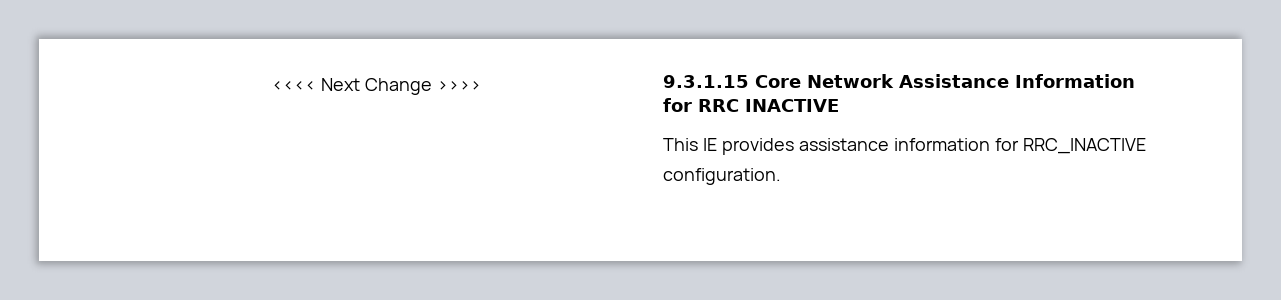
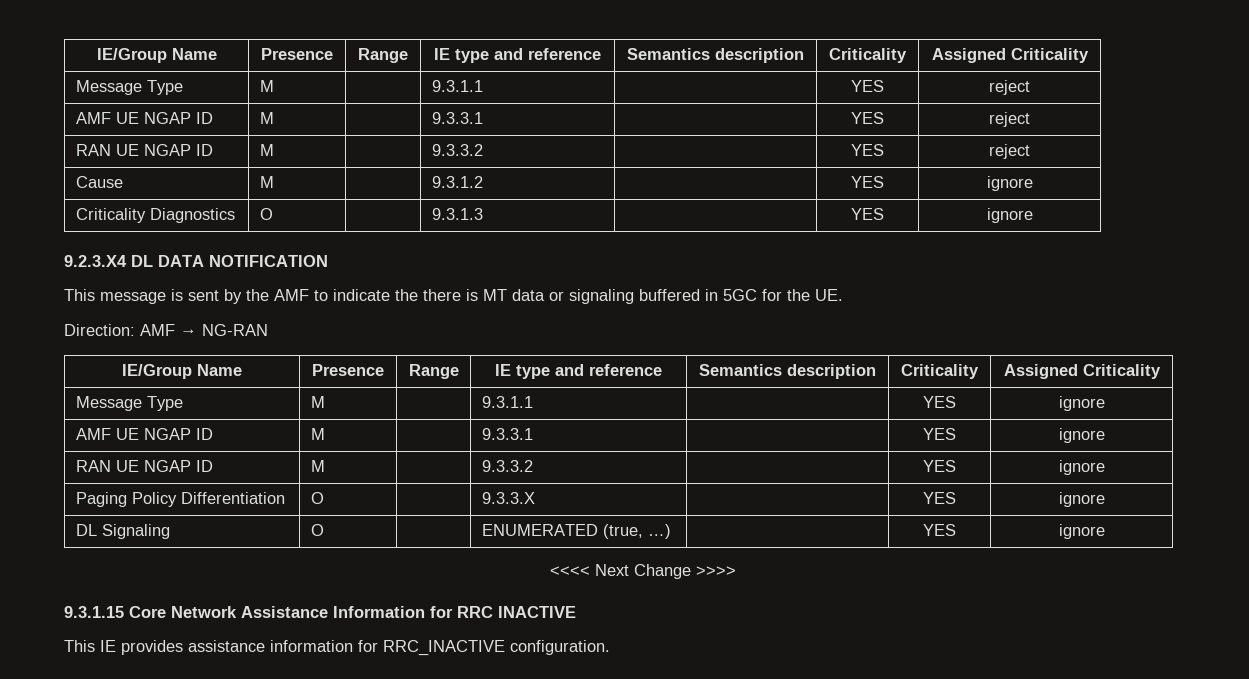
(272, 86) none -> [96,48,217,63] [261,48,333,60] [358,48,408,63] [434,48,601,63] [627,48,804,63] [829,48,907,63] [931,48,1089,63] [75,80,183,95] [259,80,274,92] [431,80,483,92] [851,80,884,92] [989,80,1030,95] [75,112,213,124] [259,112,274,124] [431,112,483,124] [851,112,884,124] [989,112,1030,127] [75,144,213,156] [259,144,274,156] [431,144,483,156] [851,144,884,156] [989,144,1030,159] [75,176,123,188] [259,176,274,188] [431,176,483,188] [851,176,884,188] [986,176,1033,191] [75,208,235,223] [259,208,273,220] [431,208,483,220] [851,208,884,220] [986,208,1033,223] [64,255,328,267] [64,289,843,304] [64,324,268,336] [122,364,242,379] [312,364,384,376] [408,364,459,379] [495,364,662,379] [699,364,876,379] [901,364,979,379] [1003,364,1161,379] [75,396,183,411] [310,396,325,408] [481,396,533,408] [923,396,956,408] [1058,396,1105,411] [75,428,213,440] [310,428,325,440] [481,428,533,440] [923,428,956,440] [1058,428,1105,443] [75,460,213,472] [310,460,325,472] [481,460,533,472] [923,460,956,472] [1058,460,1105,475] [75,492,285,507] [310,492,324,504] [481,492,535,504] [923,492,956,504] [1058,492,1105,507] [75,524,170,539] [310,524,324,536] [481,524,671,539] [923,524,956,536] [1058,524,1105,539] IE/Group Name | Presence | Range | IE type and reference | Semantics description | Criticality | Assigned Criticality // Message Type | M | | 9.3.1.1 | | YES | reject // AMF UE NGAP ID | M | | 9.3.3.1 | | YES | reject // RAN UE NGAP ID | M | | 9.3.3.2 | | YES | reject // Cause | M | | 9.3.1.2 | | YES | ignore // Criticality Diagnostics | O | | 9.3.1.3 | | YES | ignore // 9.2.3.X4 DL DATA NOTIFICATION // This message is sent by the AMF to indicate the there is MT data or signaling buffered in 5GC for the UE. // Direction: AMF → NG-RAN // IE/Group Name | Presence | Range | IE type and reference | Semantics description | Criticality | Assigned Criticality // Message Type | M | | 9.3.1.1 | | YES | ignore // AMF UE NGAP ID | M | | 9.3.3.1 | | YES | ignore // RAN UE NGAP ID | M | | 9.3.3.2 | | YES | ignore // Paging Policy Differentiation | O | | 9.3.3.X | | YES | ignore // DL Signaling | O | | ENUMERATED (true, …) | | YES | ignore //

